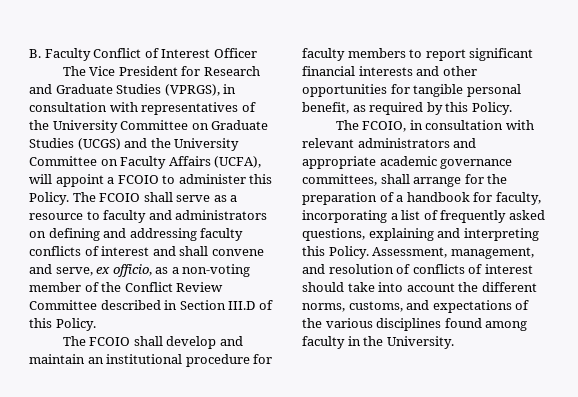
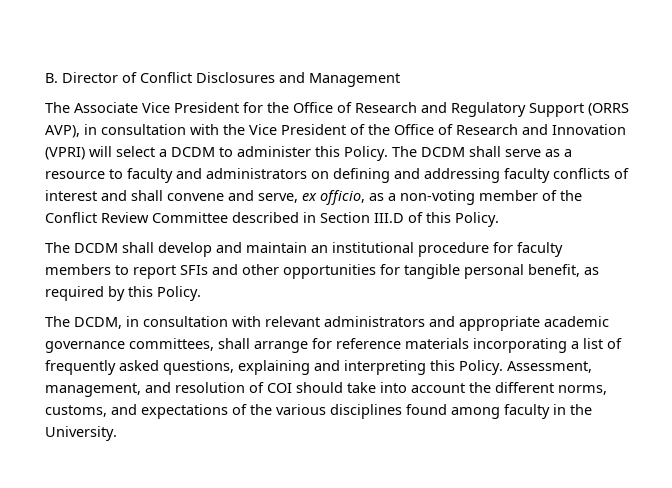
[44,48,257,61] [62,66,86,76] Faculty Conflict of Interest Officer // The -> [62,72,400,87] [45,102,138,113] Director of Conflict Disclosures and Management // The Associate
[203,66,260,76] [29,84,237,96] [29,102,256,115] [29,120,269,133] [29,138,240,151] [29,156,262,169] [29,174,159,187] Research and Graduate Studies (VPRGS), in consultation with representatives of the University Committee on Graduate Studies (UCGS) and the University Committee on Faculty Affairs (UCFA), will appoint a FCOIO -> [267,102,629,117] [45,124,626,138] [45,146,215,160] the Office of Research and Regulatory Support (ORRS AVP), in consultation with the Vice President of the Office of Research and Innovation (VPRI) will select a DCDM
[99,193,141,202] FCOIO -> [421,147,465,157] DCDM
[89,337,131,346] FCOIO -> [74,243,118,253] DCDM
[469,48,534,61] [302,66,413,76] significant financial interests -> [180,265,208,275] SFIs
[362,121,407,132] FCOIO, -> [74,317,122,329] DCDM,
[487,174,508,184] [302,192,541,205] the preparation of a handbook for faculty, -> [336,338,469,349] reference materials
[412,264,533,274] conflicts of interest -> [267,383,292,393] COI

